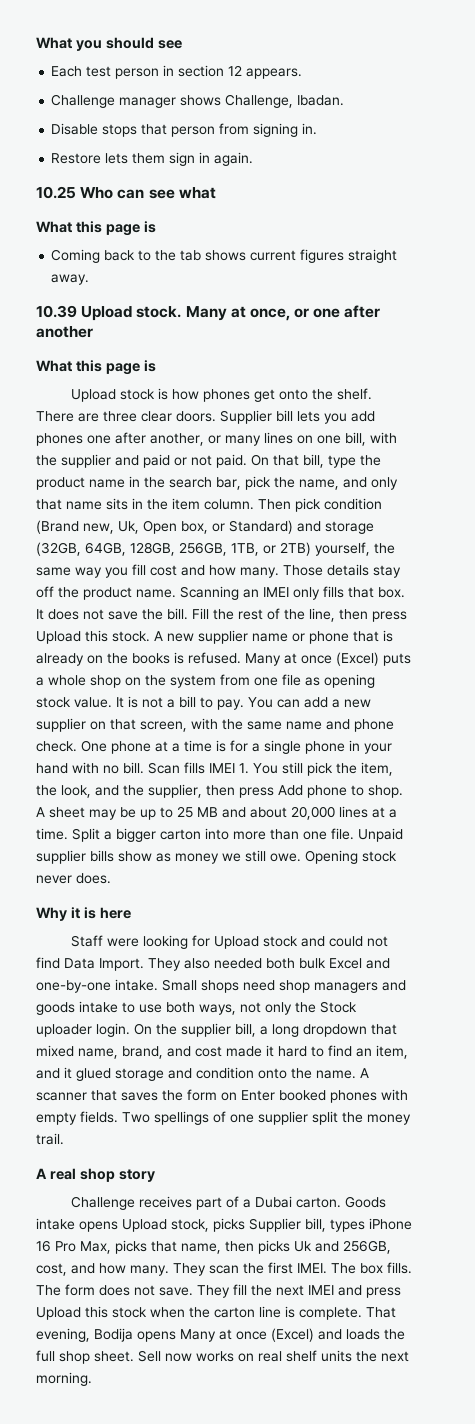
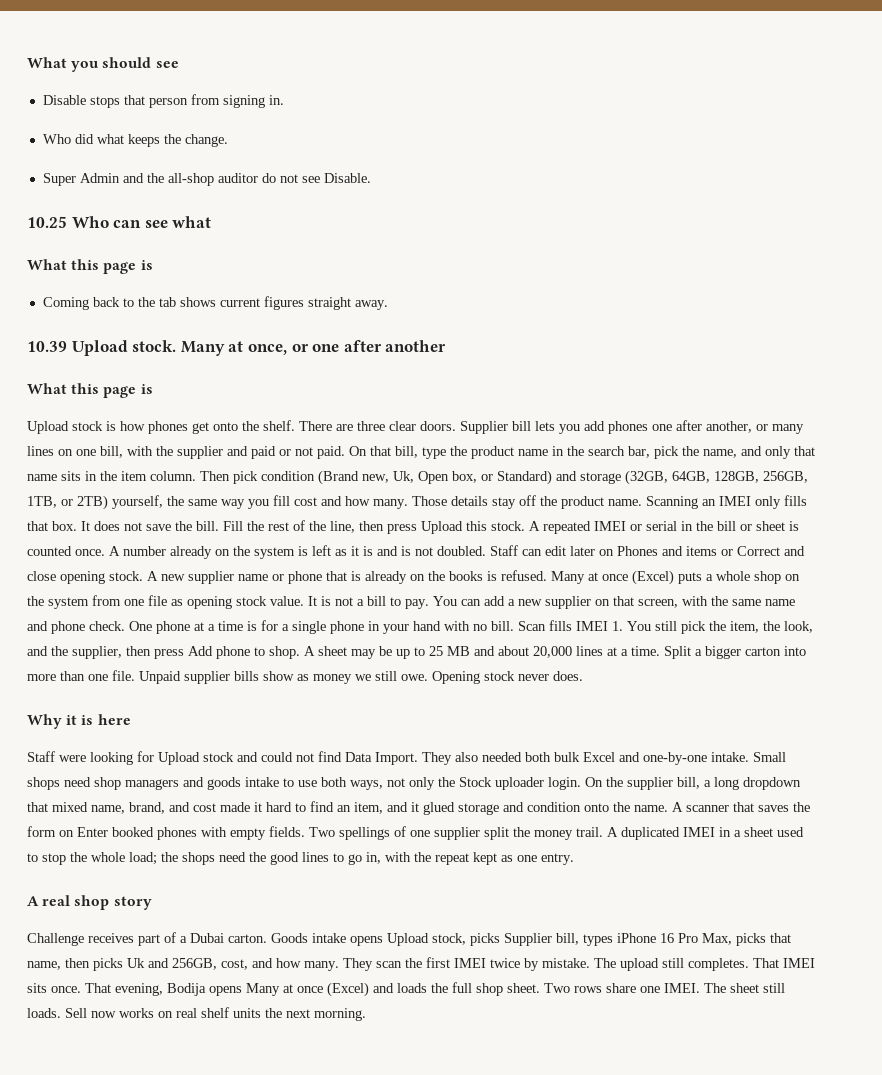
[51,65,303,79] [51,94,345,108] // Each test person in section 12 appears. // Challenge manager shows Challenge, Ibadan. -> (179, 64) none
[51,152,254,166] Restore lets them sign in again. -> [42,134,228,147] [42,173,371,186] Who did what keeps the change. // Super Admin and the all-shop auditor do not see Disable.
(163, 636) none -> [543,521,799,534] [27,545,805,559] [27,571,158,584] repeated IMEI or serial in the bill or sheet is counted once. A number already on the system is left as it is and is not doubled. Staff can edit later on Phones and items or Correct and close opening stock. A
(64, 1139) none -> [607,827,804,840] [27,852,574,865] A duplicated IMEI in a sheet used to stop the whole load; the shops need the good lines to go in, with the repeat kept as one entry.
[297,1262,412,1274] [36,1284,401,1298] [36,1306,362,1320] IMEI. The box fills. The form does not save. They fill the next IMEI and press Upload this stock when the carton line is complete. -> [454,958,815,971] [27,983,81,993] IMEI twice by mistake. The upload still completes. That IMEI sits once.
(134, 1356) none -> [544,983,785,993] [27,1008,61,1018] Two rows share one IMEI. The sheet still loads.

